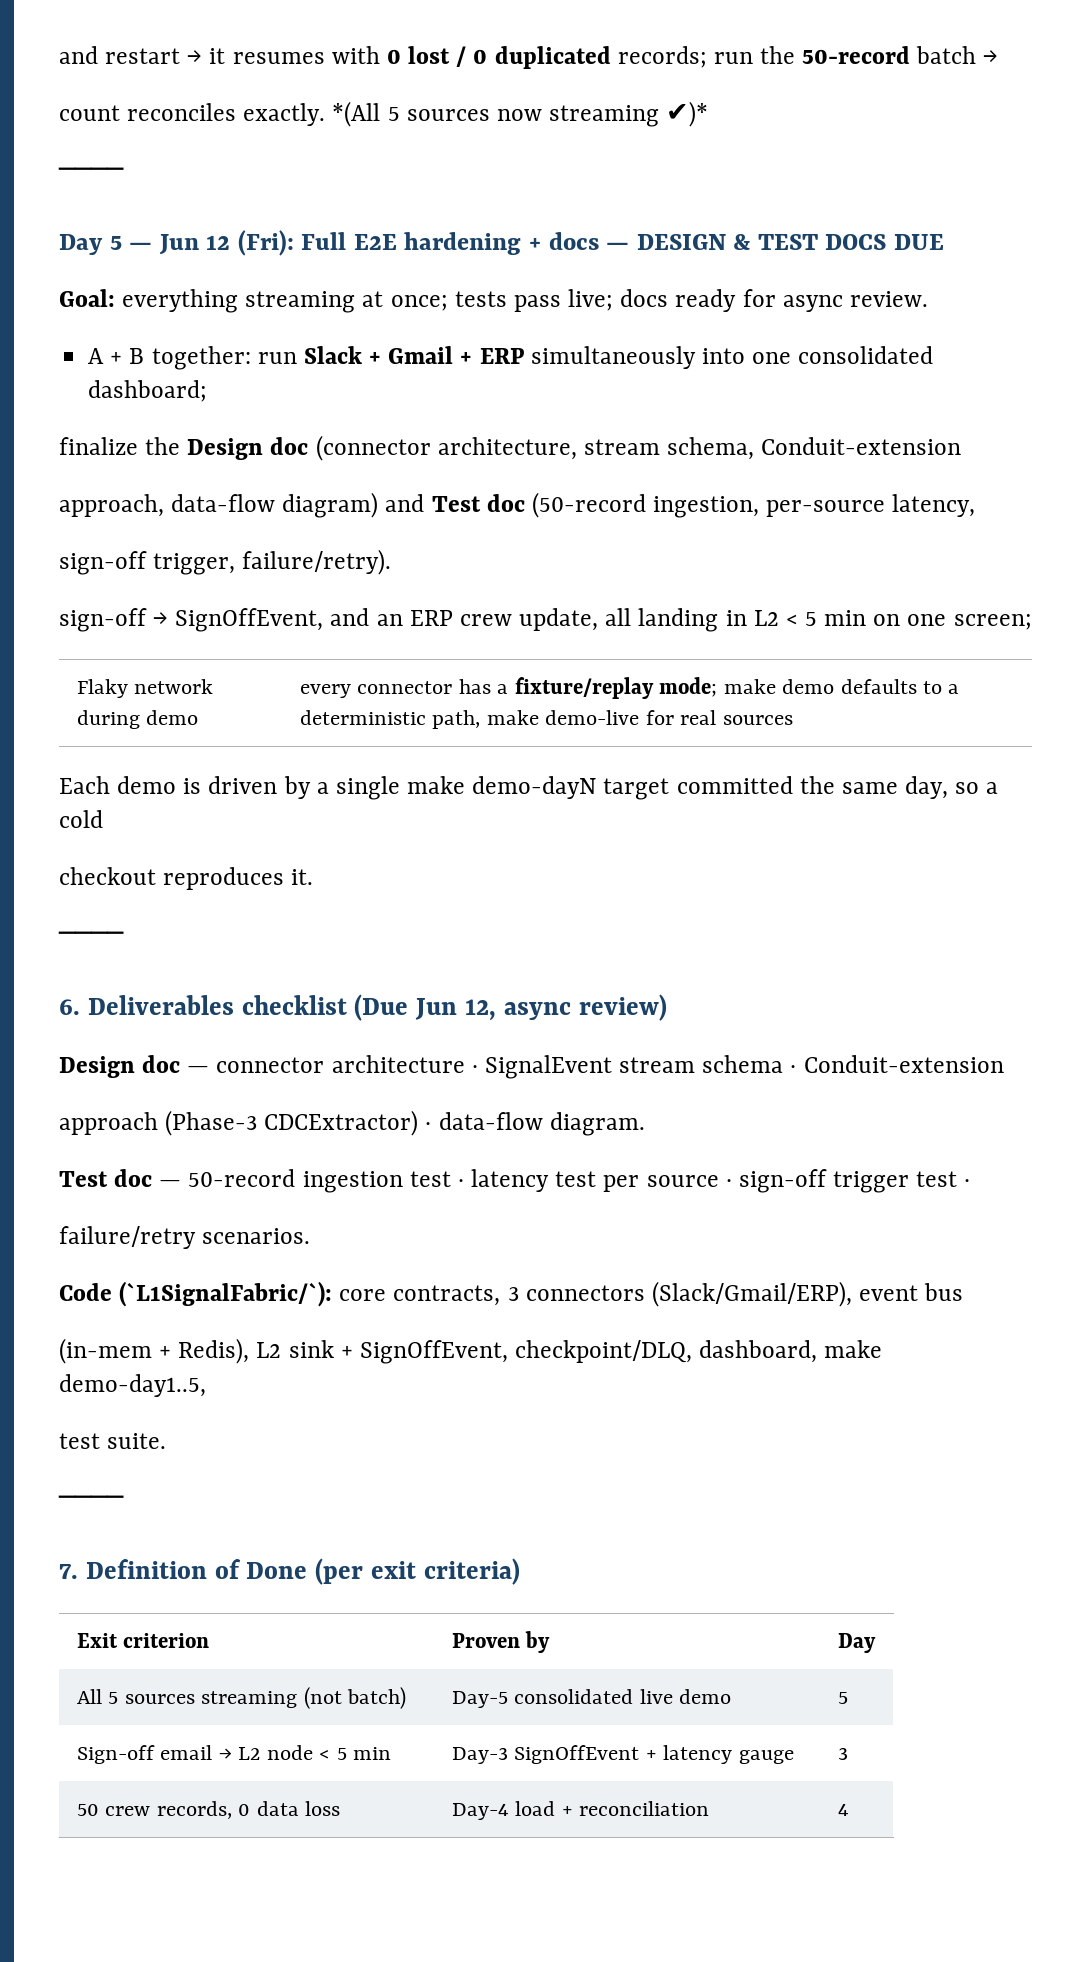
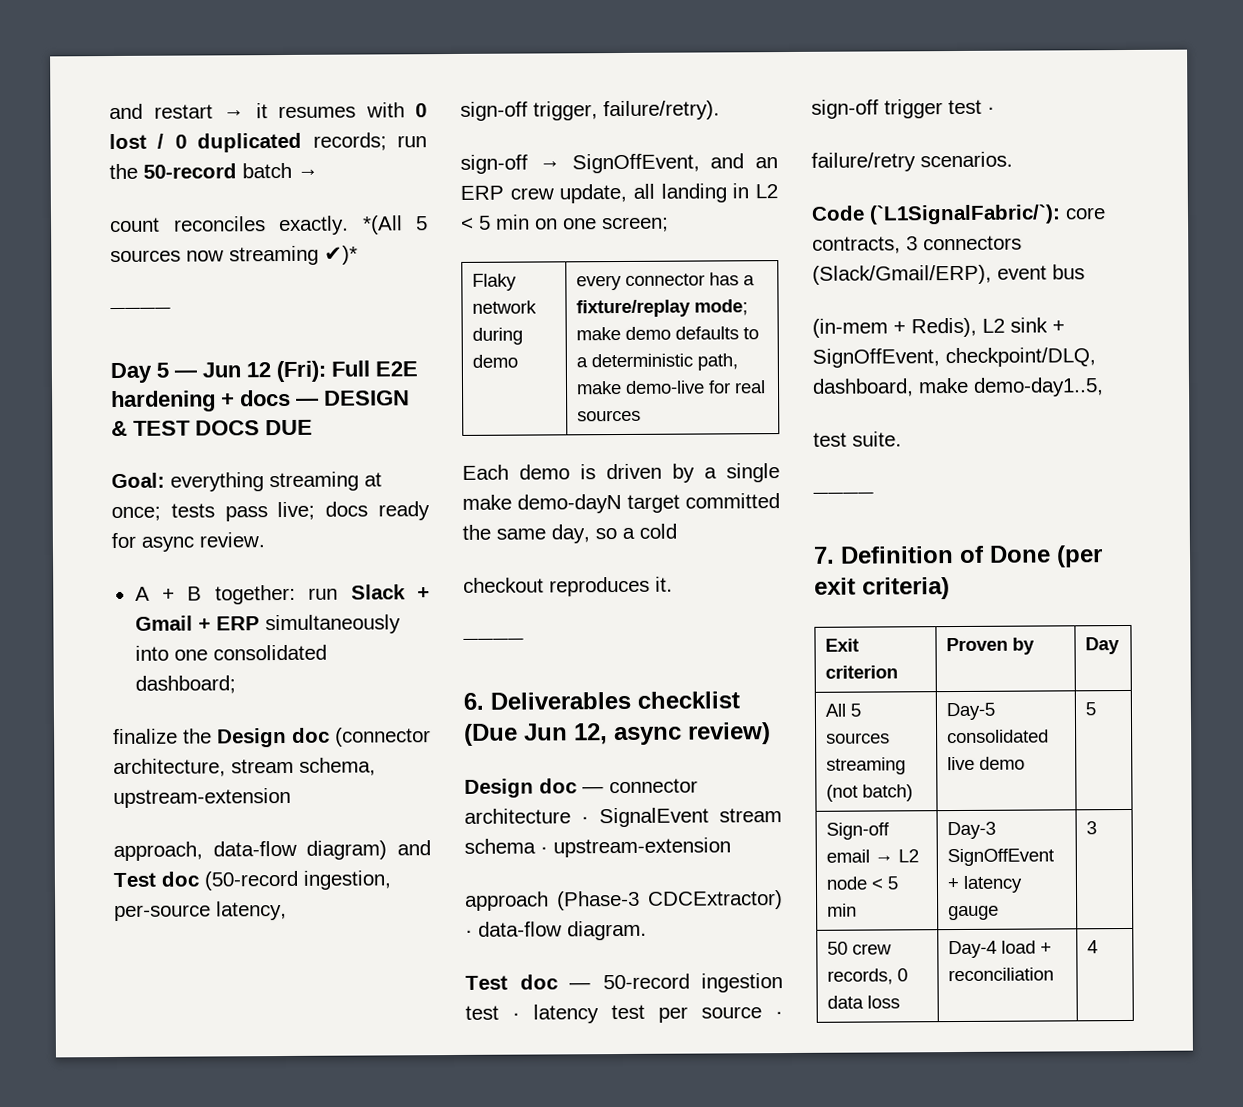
[761,437,962,455] Conduit-extension -> [113,787,291,809] upstream-extension
[803,1055,1004,1073] Conduit-extension -> [553,837,731,858] upstream-extension

